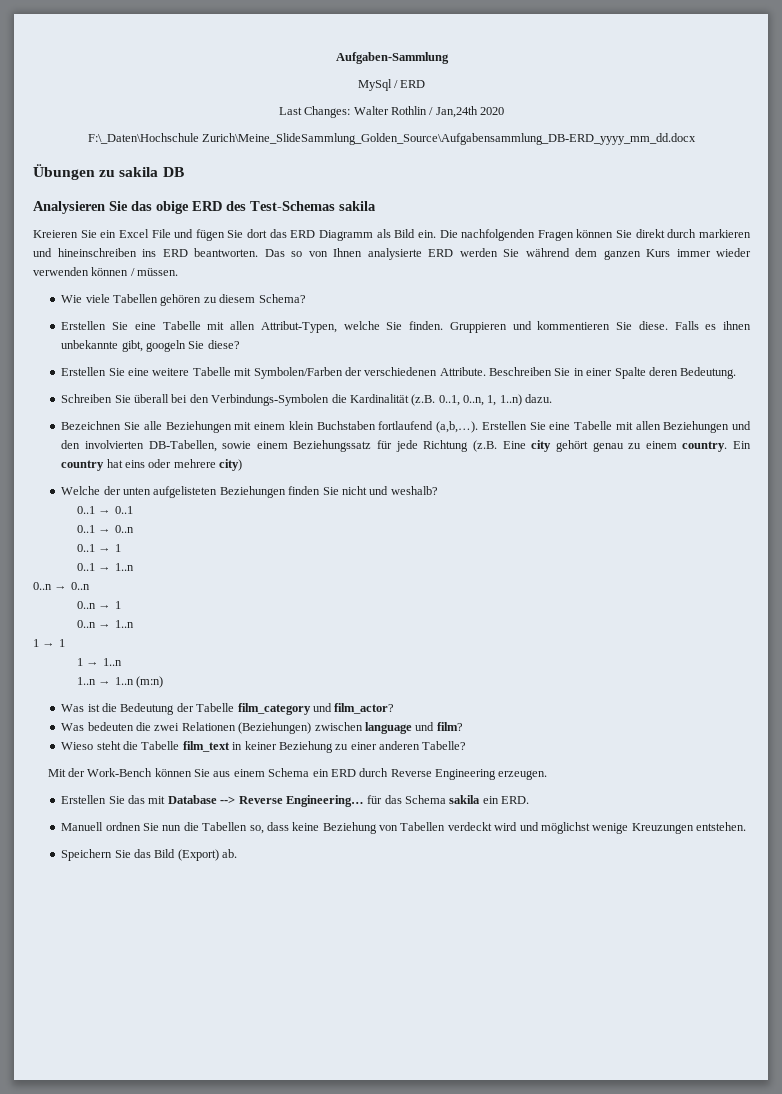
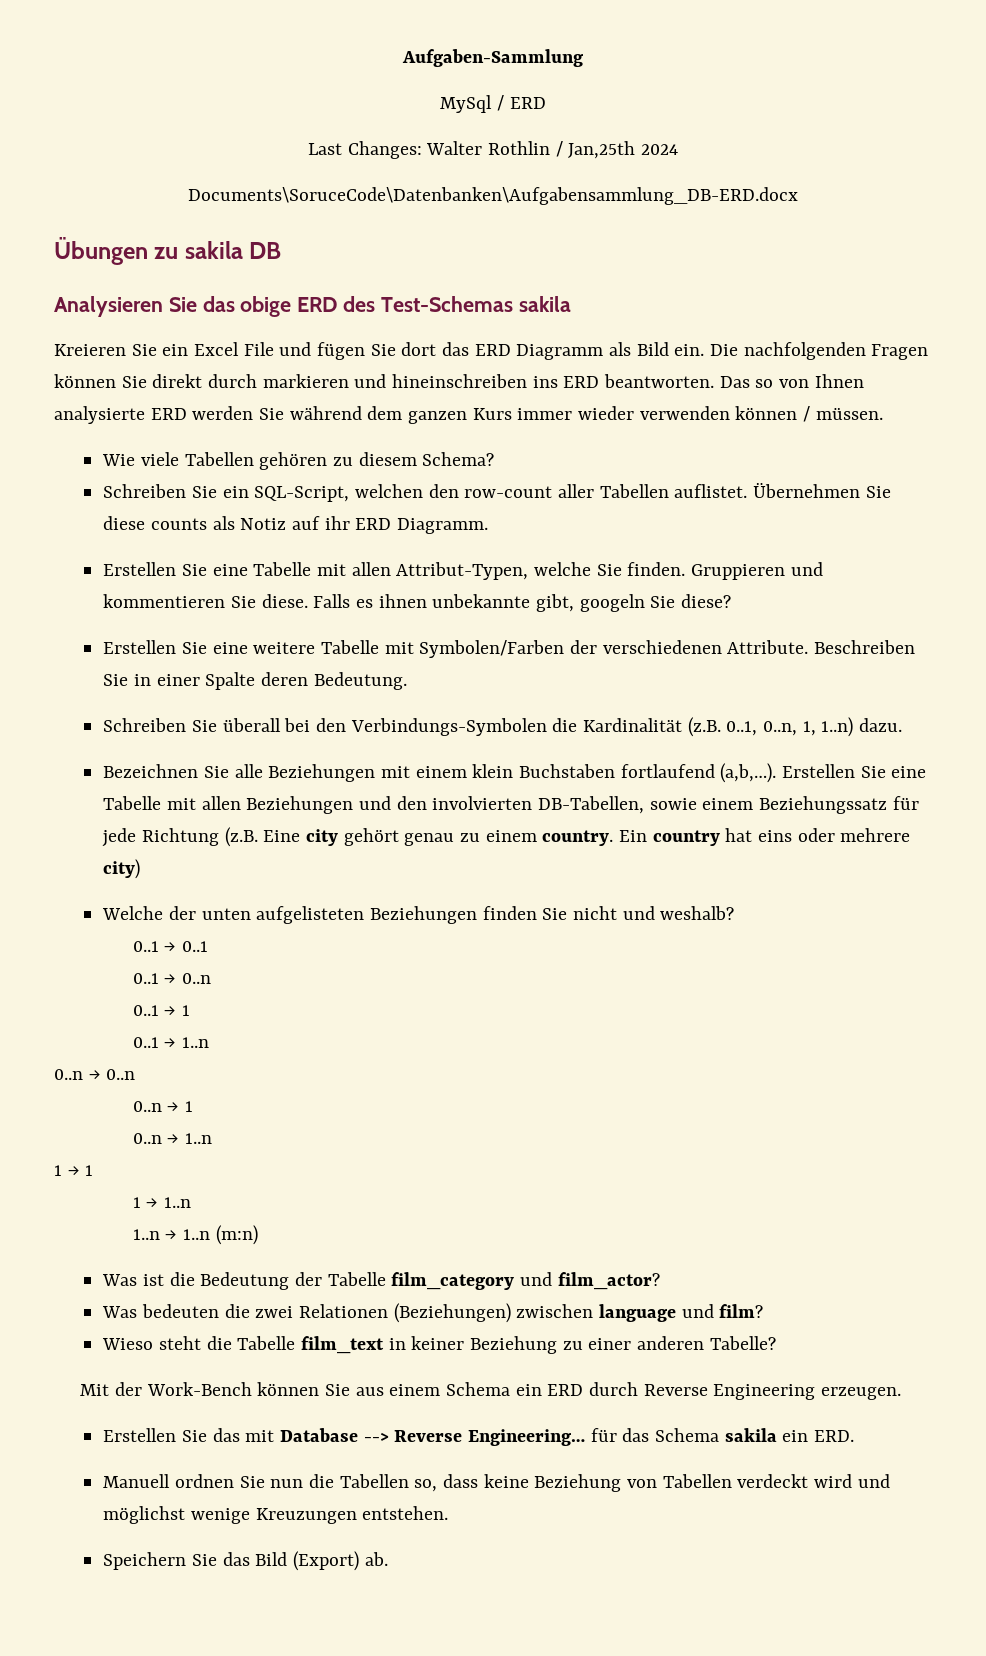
[435,106,505,118] [87,133,697,145] Jan,24th 2020 // F:\_Daten\Hochschule Zurich\Meine_SlideSammlung_Golden_Source\Aufgabensammlung_DB-ERD_yyyy_mm_dd.docx -> [568,141,679,159] [188,187,798,205] Jan,25th 2024 // Documents\SoruceCode\Datenbanken\Aufgabensammlung_DB-ERD.docx
(306, 298) none -> [103,482,891,502] [103,516,489,534] // Schreiben Sie ein SQL-Script, welchen den row-count aller Tabellen auflistet. Übernehmen Sie diese counts als Notiz auf ihr ERD Diagramm.

